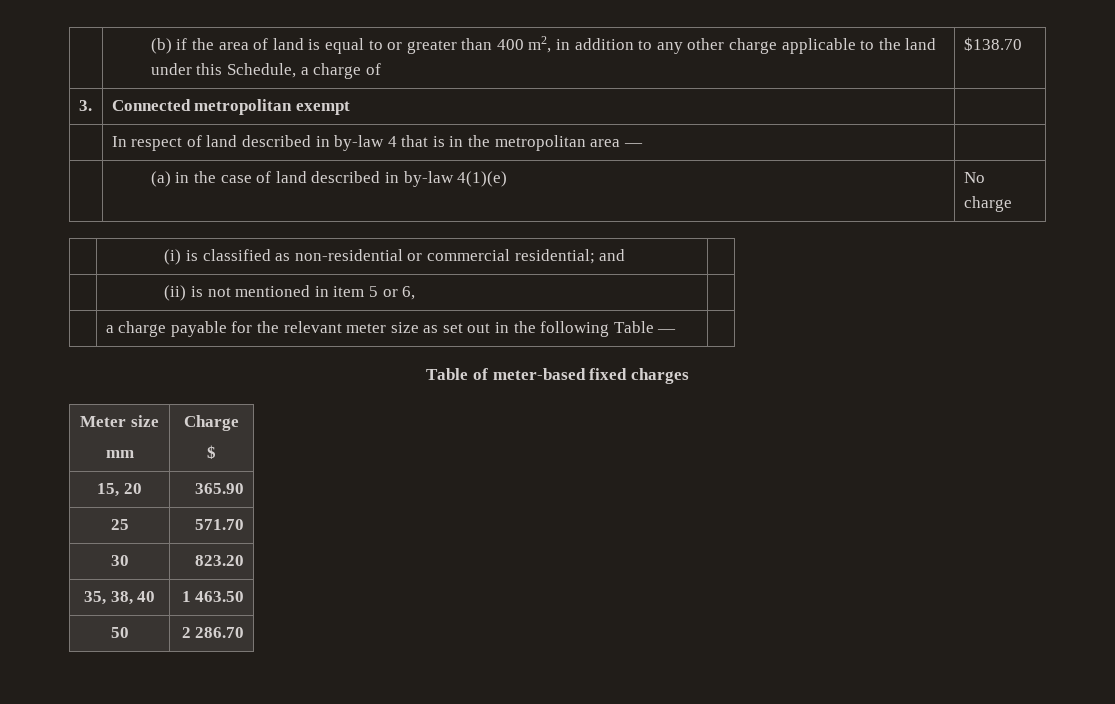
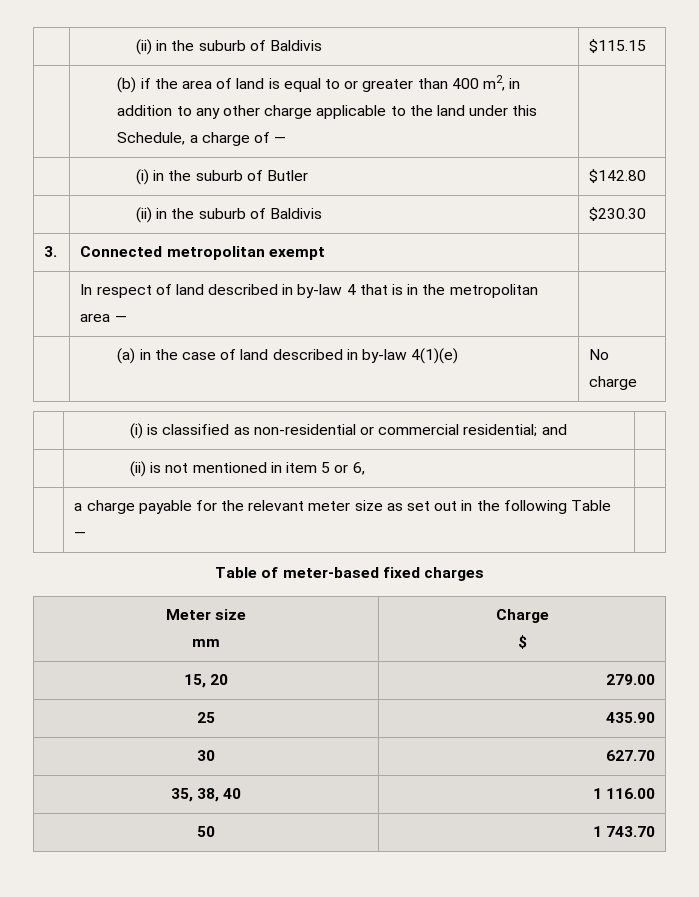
(150, 46) none -> [136,39,322,55] [589,39,647,53] | (ii) in the suburb of Baldivis | $115.15 //
[963,37,1022,51] | $138.70 -> [274,137,287,143] [136,169,308,185] [589,169,647,183] [136,207,322,223] [589,207,647,221] — | // | (i) in the suburb of Butler | $142.80 // | (ii) in the suburb of Baldivis | $230.30
[195,483,245,494] 365.90 -> [605,674,655,685] 279.00
[195,519,245,530] 571.70 -> [605,712,655,723] 435.90
[195,555,245,566] 823.20 -> [605,750,655,761] 627.70
[195,591,245,602] 463.50 -> [605,788,655,799] 116.00
[181,627,245,638] 2 286.70 -> [592,826,655,837] 1 743.70

